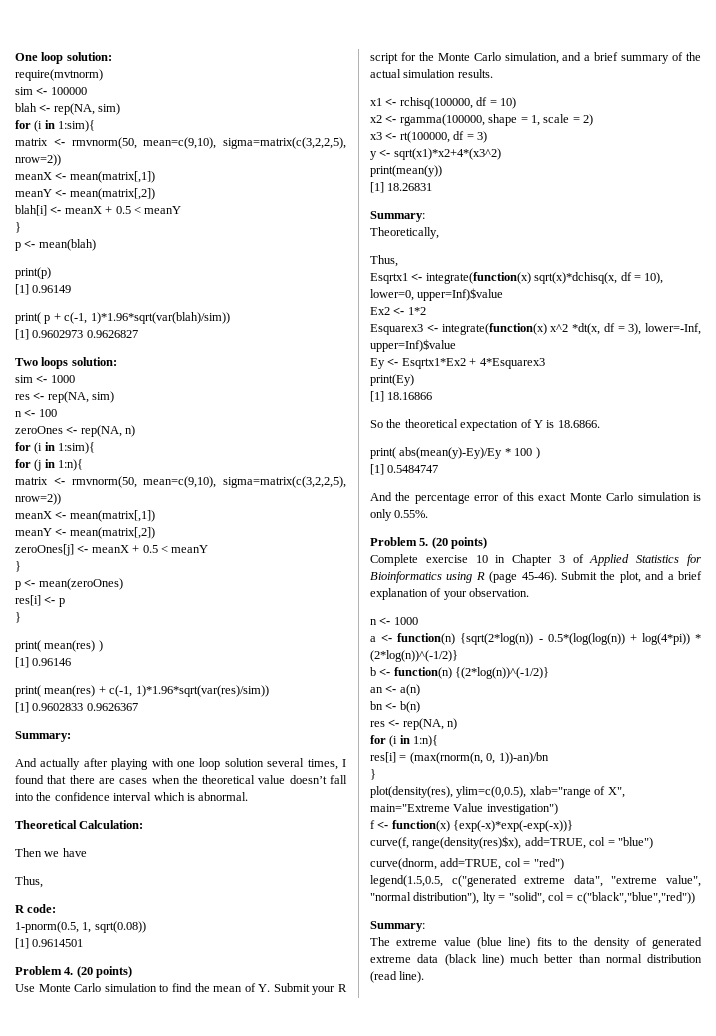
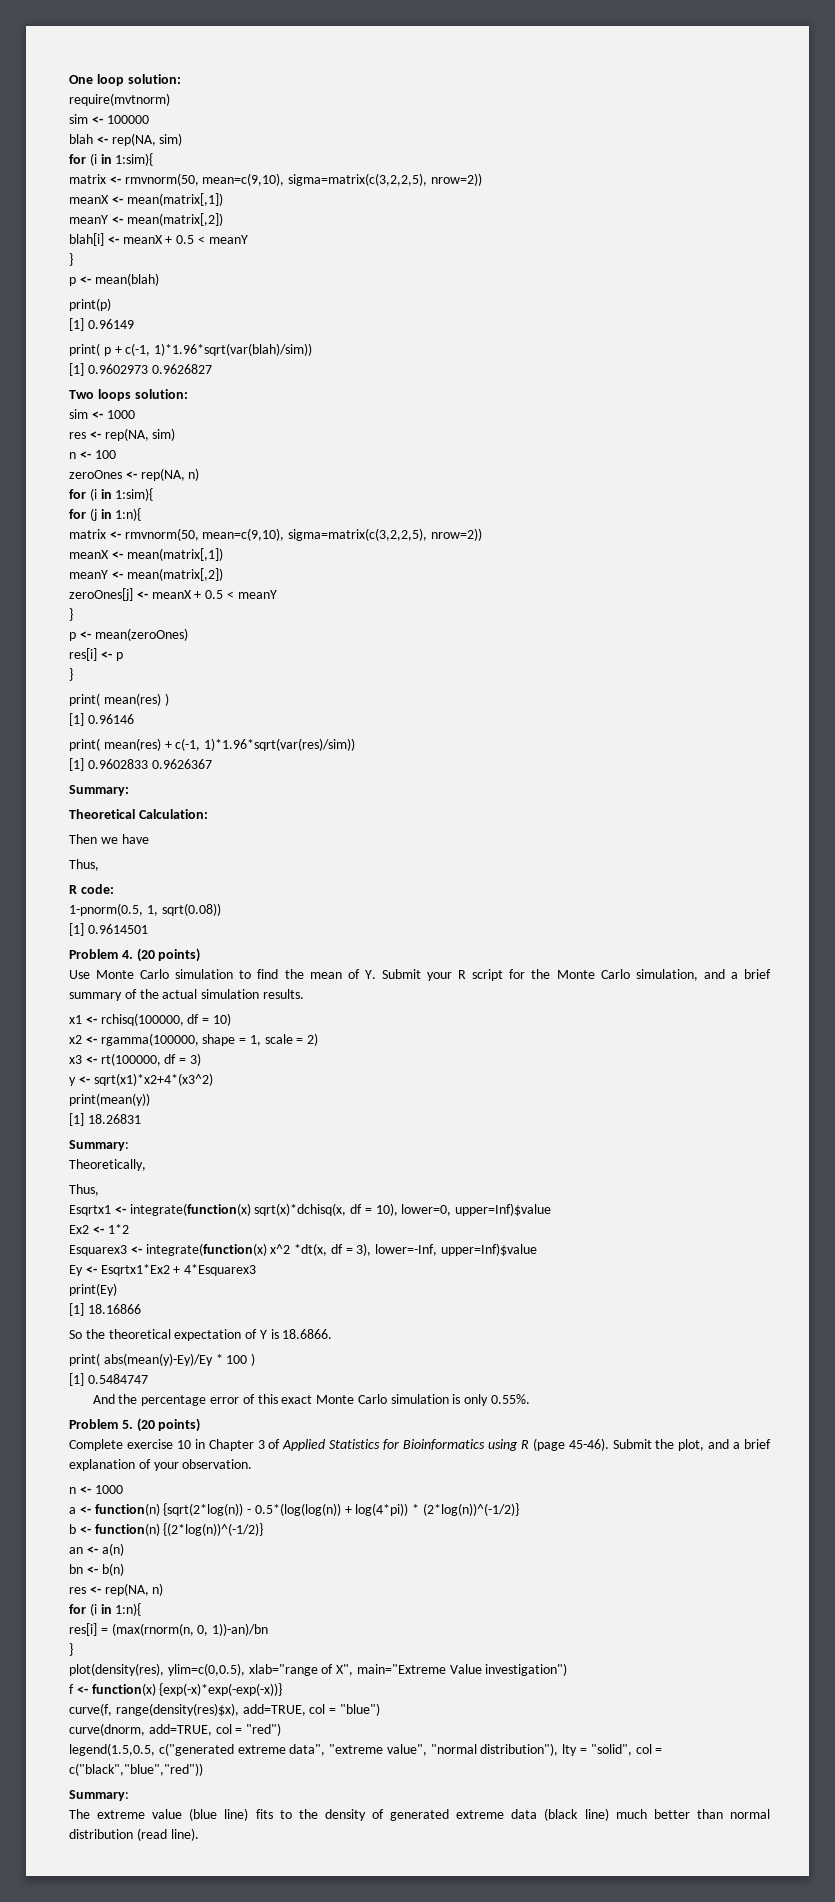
[15,758,346,770] [15,775,348,784] [15,792,249,801] // And actually after playing with one loop solution several times, I found that there are cases when the theoretical value doesn’t fall into the confidence interval which is abnormal. -> (129, 790) none

